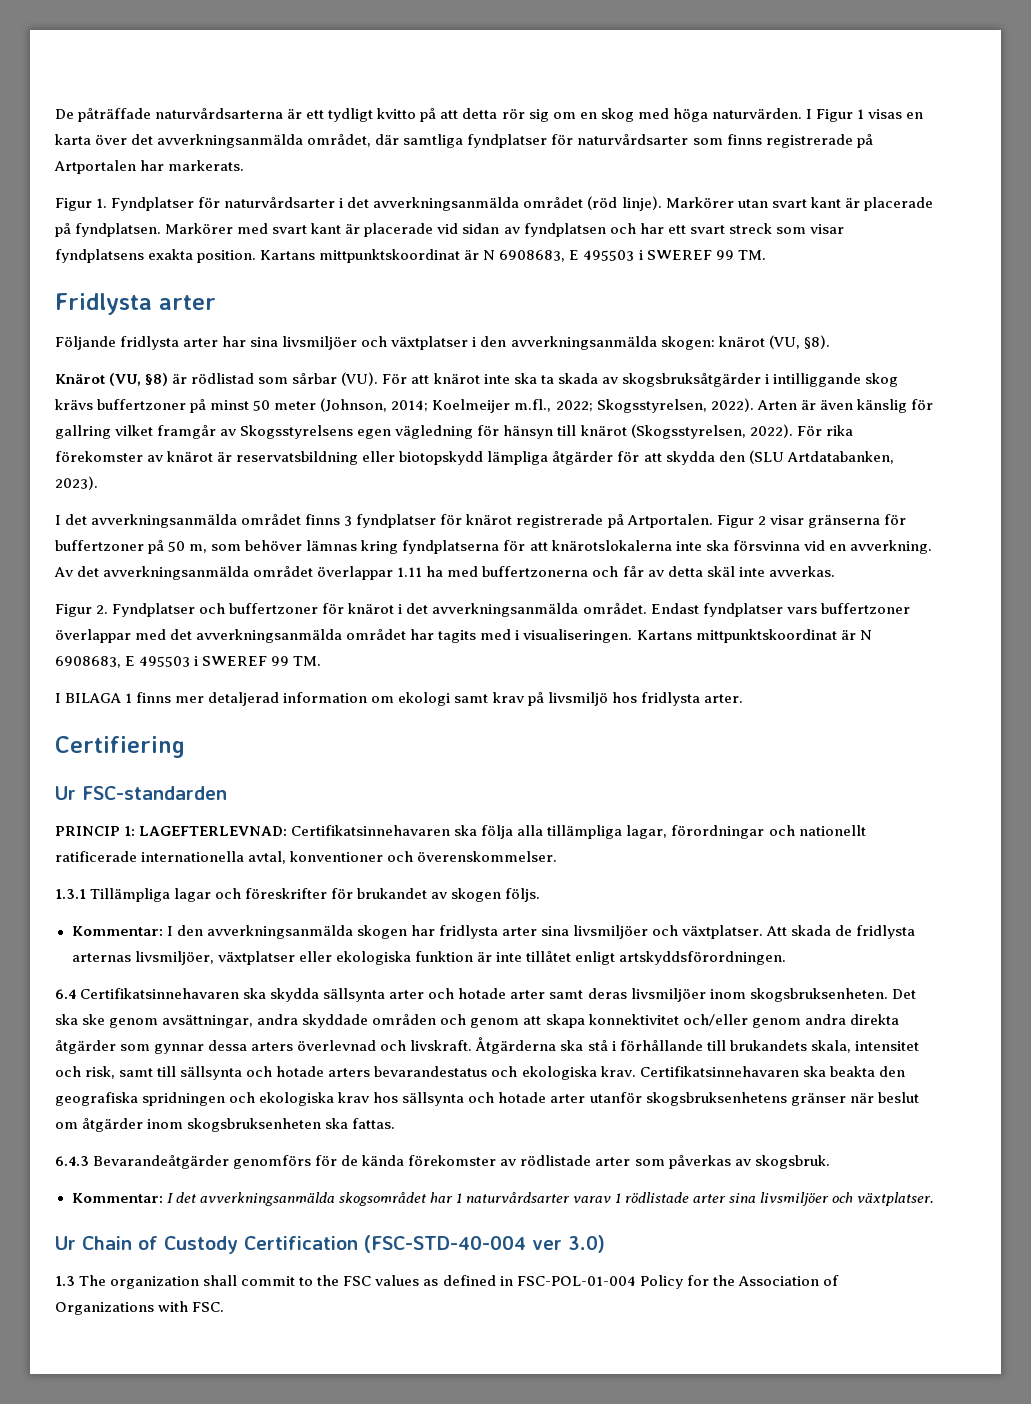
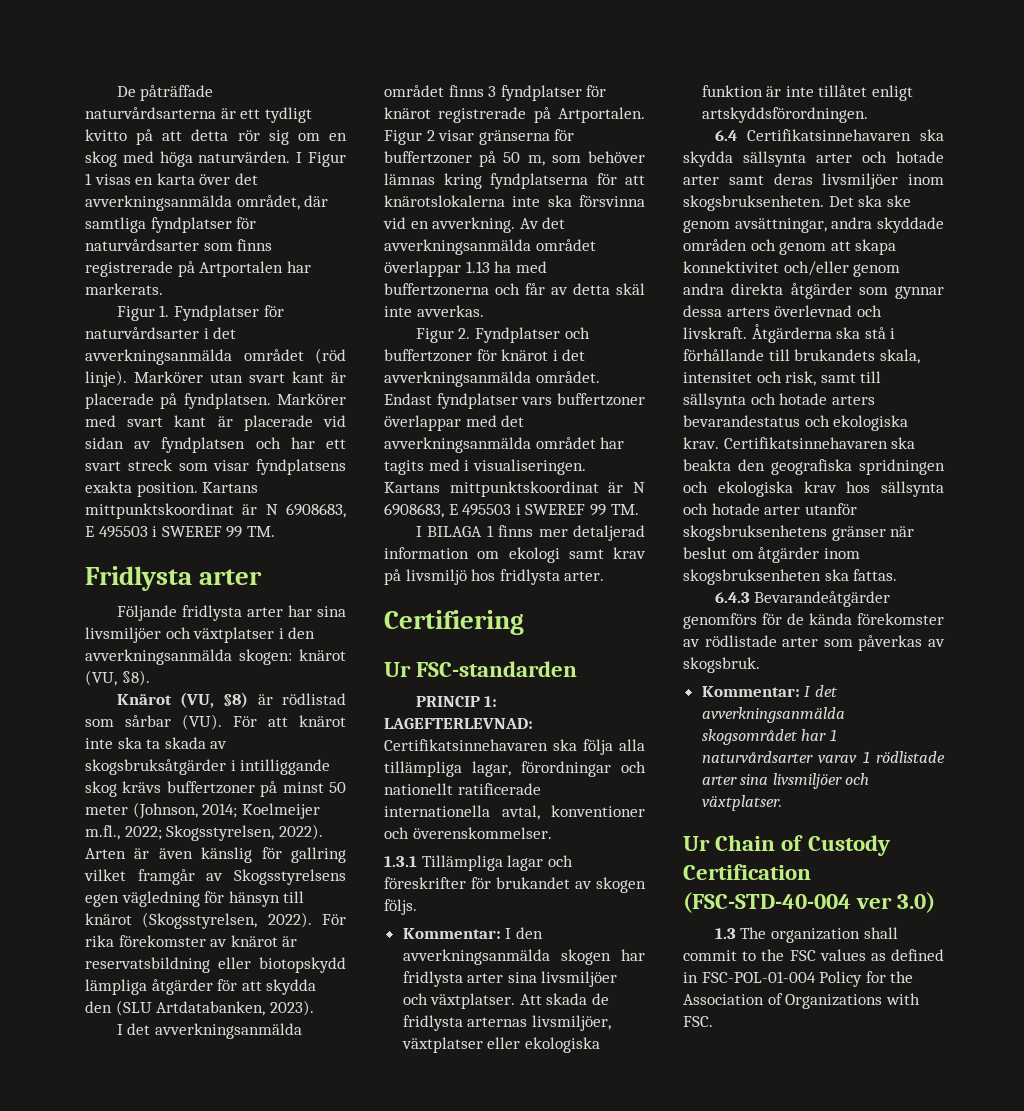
[397,567,423,577] 1.11 -> [465,261,490,273] 1.13

